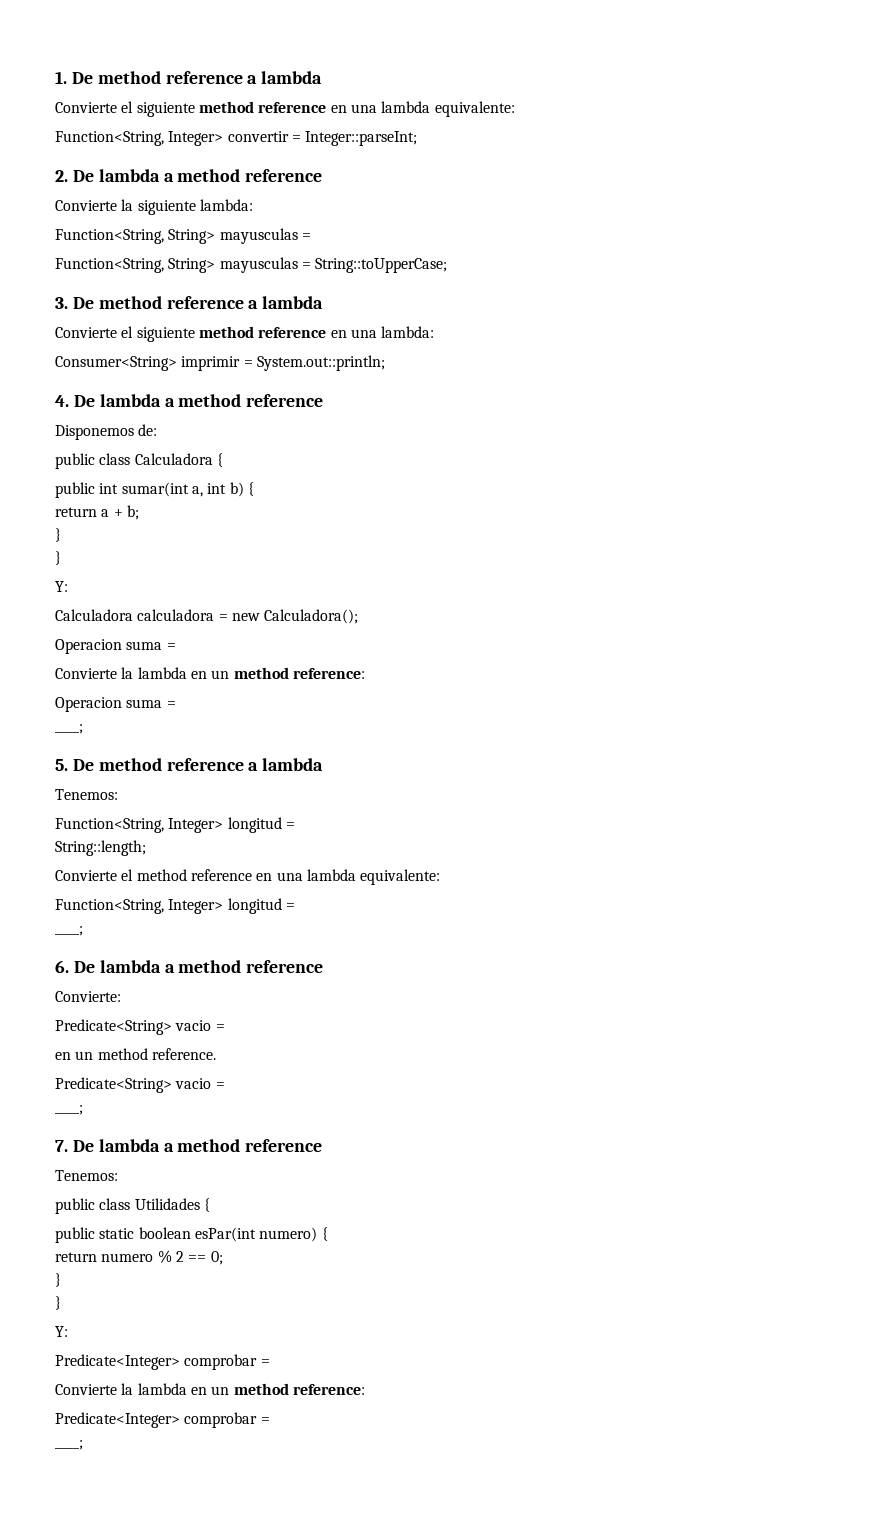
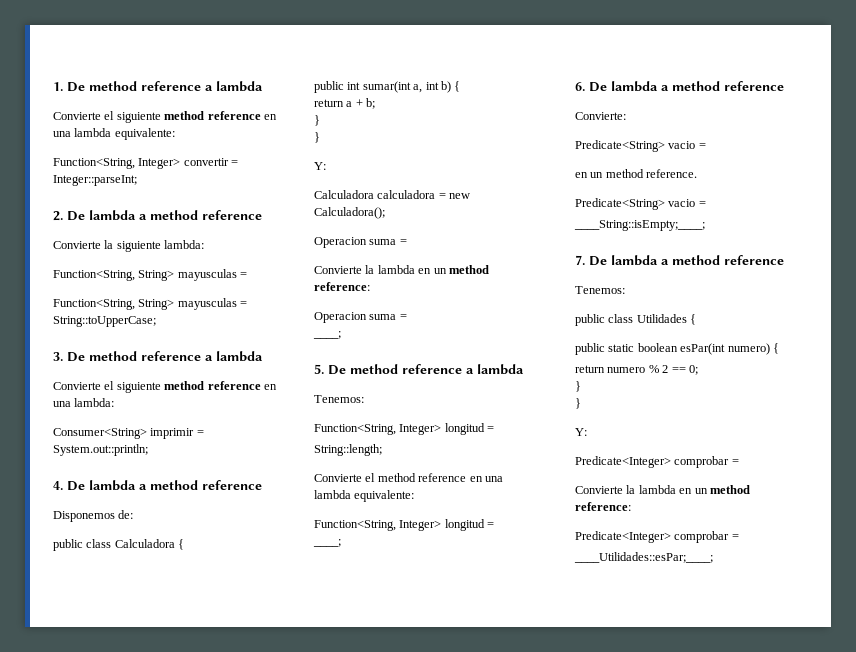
[55,1105,83,1115] ____; -> [574,220,705,231] ____String::isEmpty;____;
[55,1440,83,1450] ____; -> [574,552,713,563] ____Utilidades::esPar;____;

